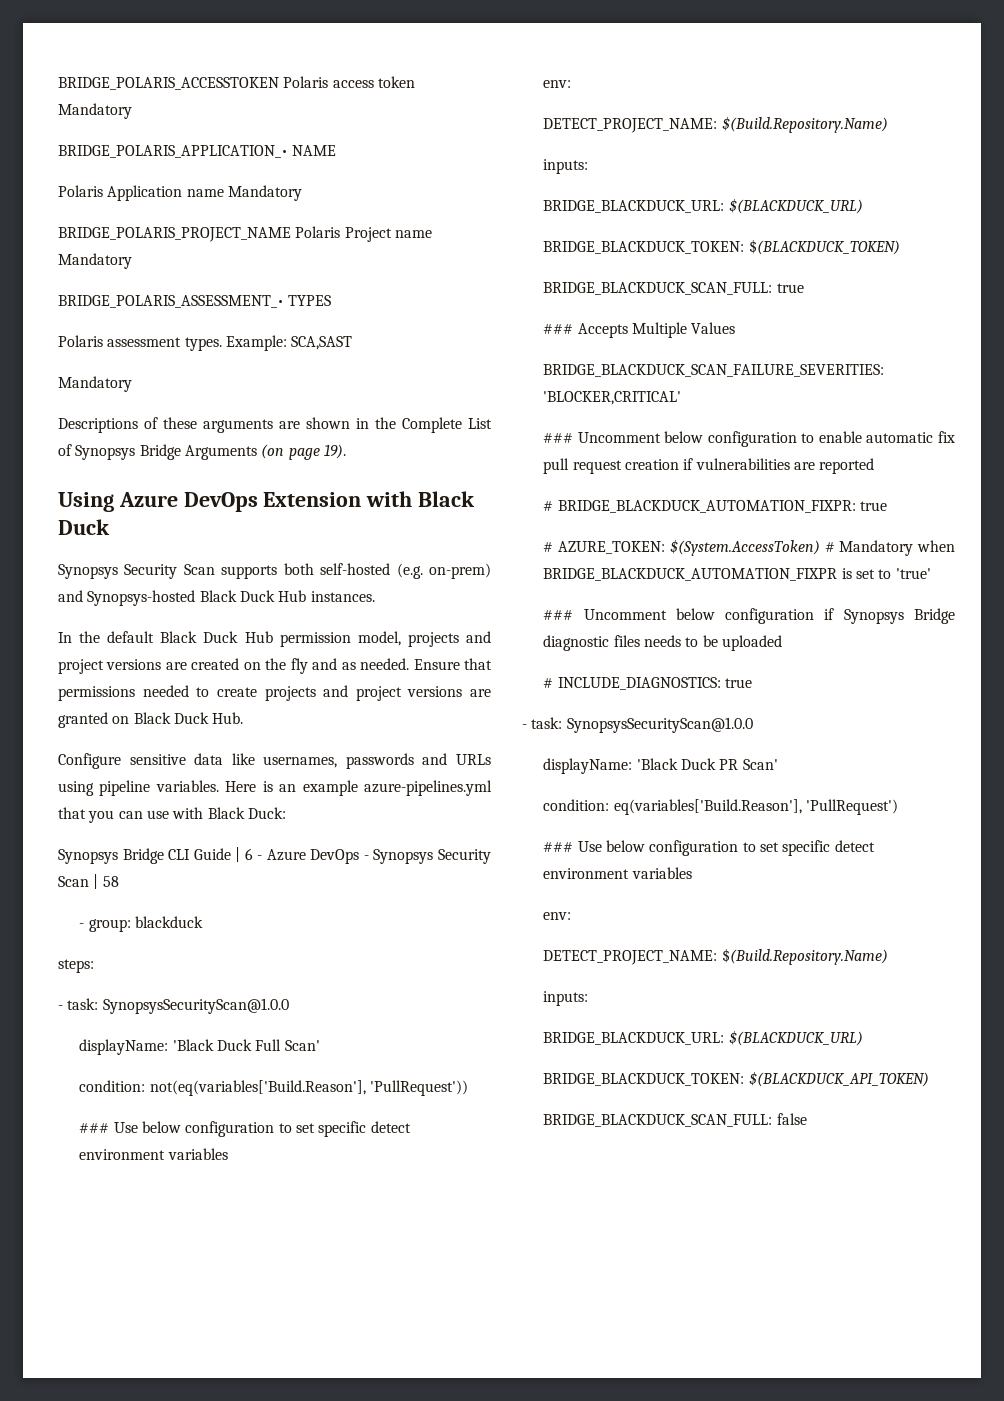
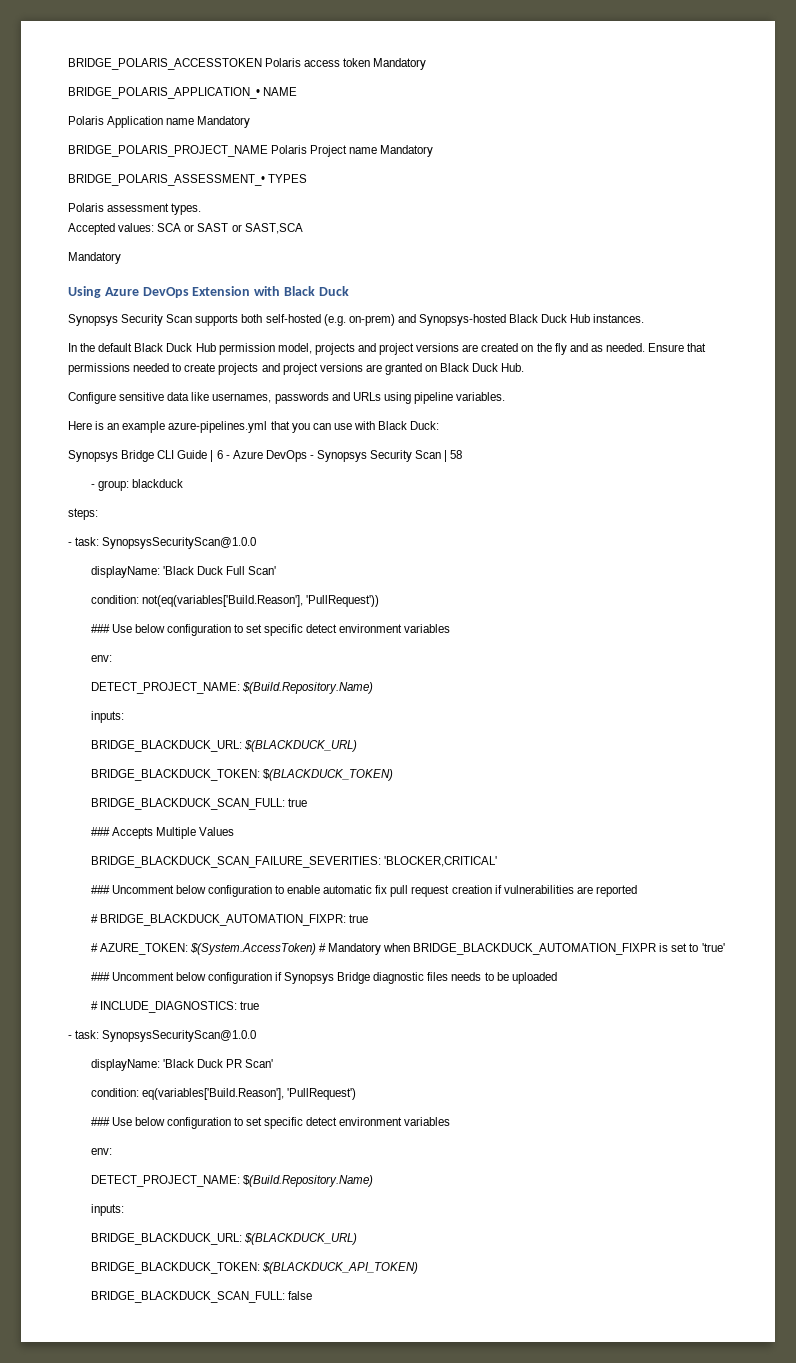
[225,335,353,351] [58,376,132,392] [58,417,492,433] [58,444,346,460] Example: SCA,SAST // Mandatory // Descriptions of these arguments are shown in the Complete List of Synopsys Bridge Arguments (on page 19). -> [68,223,303,235] [68,252,121,264] // Accepted values: SCA or SAST or SAST,SCA // Mandatory
(219, 786) none -> (506, 396) //

